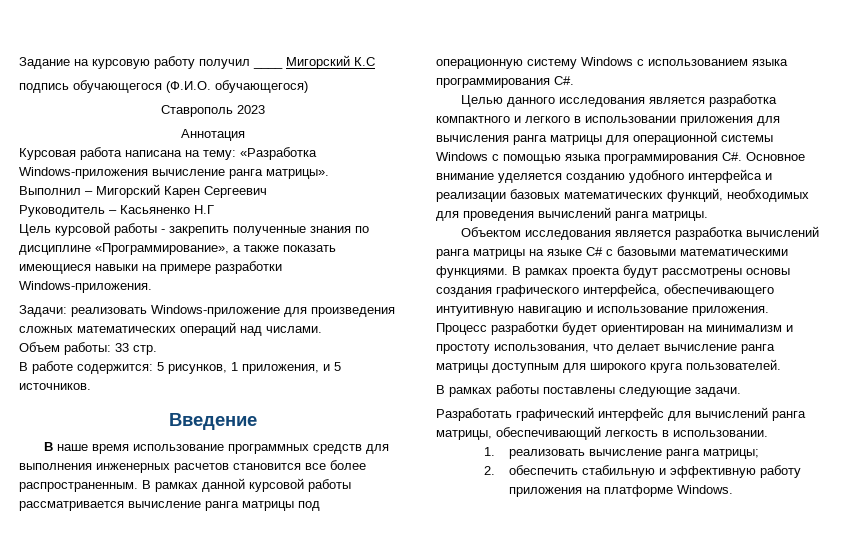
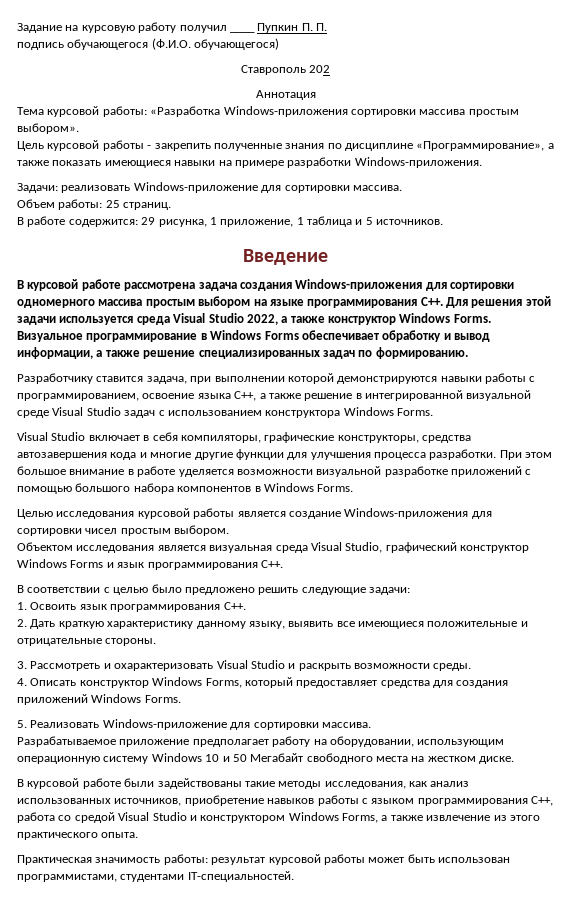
[286,55,375,69] Мигорский К.С -> [257,23,327,33] Пупкин П. П.
[236,105,265,114] 2023 -> [309,65,331,73] 202
[19,147,317,160] [19,167,329,179] [19,184,267,198] [19,205,214,217] Курсовая работа написана на тему: «Разработка Windows-приложения вычисление ранга матрицы». // Выполнил – Мигорский Карен Сергеевич // Руководитель – Касьяненко Н.Г -> [17,106,519,117] [17,123,79,134] Тема курсовой работы: «Разработка Windows-приложения сортировки массива простым выбором».
[311,307,395,317] [19,322,322,336] произведения сложных математических операций над числами. -> [284,185,402,193] сортировки массива.
[115,343,157,355] 33 стр. -> [105,200,172,210] 25 страниц.
[157,362,319,374] 5 рисунков, 1 приложения, -> [141,216,352,227] 29 рисунка, 1 приложение, 1 таблица
[56,444,389,454] [19,460,366,473] [19,478,351,492] [19,501,320,511] [436,57,788,69] [436,76,574,88] [460,94,777,107] [436,116,780,126] [436,131,773,145] [436,152,805,164] [436,169,772,183] [436,188,809,202] [436,207,708,221] [460,226,819,240] [436,246,788,259] [436,265,790,278] [436,283,774,297] [436,306,769,316] [436,322,793,335] [436,344,775,354] [436,359,781,373] [436,384,741,397] [436,407,806,421] [436,426,768,440] [484,447,759,459] [484,465,801,478] [508,485,733,497] наше время использование программных средств для выполнения инженерных расчетов становится все более распространенным. В рамках данной курсовой работы рассматривается вычисление ранга матрицы под операционную систему Windows с использованием языка программирования C#. // Целью данного исследования является разработка компактного и легкого в использовании приложения для вычисления ранга матрицы для операционной системы Windows с помощью языка программирования C#. Основное внимание уделяется созданию удобного интерфейса и реализации базовых математических функций, необходимых для проведения вычислений ранга матрицы. // Объектом исследования является разработка вычислений ранга матрицы на языке C# с базовыми математическими функциями. В рамках проекта будут рассмотрены основы создания графического интерфейса, обеспечивающего интуитивную навигацию и использование приложения. Процесс разработки будет ориентирован на минимализм и простоту использования, что делает вычисление ранга матрицы доступным для широкого круга пользователей. // В рамках работы поставлены следующие задачи. // Разработать графический интерфейс для вычислений ранга матрицы, обеспечивающий легкость в использовании. // 1. реализовать вычисление ранга матрицы; // 2. обеспечить стабильную и эффективную работу приложения на платформе Windows. -> [27,279,514,291] [17,296,551,308] [17,313,491,325] [17,330,490,342] [17,347,468,359] [17,373,536,384] [17,390,532,401] [17,407,433,418] [17,432,471,443] [17,449,553,460] [17,466,532,477] [17,483,354,494] [17,508,492,519] [17,525,230,536] [17,542,529,553] [17,559,283,570] [17,584,410,595] [17,602,246,612] [17,619,528,629] [17,638,157,646] [17,660,472,671] [17,677,509,688] [17,694,181,705] [17,719,371,730] [17,736,505,747] [17,753,515,764] [17,778,470,789] [17,795,553,806] [17,812,540,823] [17,832,139,840] [17,854,510,865] [17,871,294,882] курсовой работе рассмотрена задача создания Windows-приложения для сортировки одномерного массива простым выбором на языке программирования C++. Для решения этой задачи используется среда Visual Studio 2022, а также конструктор Windows Forms. Визуальное программирование в Windows Forms обеспечивает обработку и вывод информации, а также решение специализированных задач по формированию. // Разработчику ставится задача, при выполнении которой демонстрируются навыки работы с программированием, освоение языка C++, а также решение в интегрированной визуальной среде Visual Studio задач с использованием конструктора Windows Forms. // Visual Studio включает в себя компиляторы, графические конструкторы, средства автозавершения кода и многие другие функции для улучшения процесса разработки. При этом большое внимание в работе уделяется возможности визуальной разработке приложений с помощью большого набора компонентов в Windows Forms. // Целью исследования курсовой работы является создание Windows-приложения для сортировки чисел простым выбором. // Объектом исследования является визуальная среда Visual Studio, графический конструктор Windows Forms и язык программирования C++. // В соответствии с целью было предложено решить следующие задачи: // 1. Освоить язык программирования C++. // 2. Дать краткую характеристику данному языку, выявить все имеющиеся положительные и отрицательные стороны. // 3. Рассмотреть и охарактеризовать Visual Studio и раскрыть возможности среды. // 4. Описать конструктор Windows Forms, который предоставляет средства для создания приложений Windows Forms. // 5. Реализовать Windows-приложение для сортировки массива. // Разрабатываемое приложение предполагает работу на оборудовании, использующим операционную систему Windows 10 и 50 Мегабайт свободного места на жестком диске. // В курсовой работе были задействованы такие методы исследования, как анализ использованных источников, приобретение навыков работы с языком программирования C++, работа со средой Visual Studio и конструктором Windows Forms, а также извлечение из этого практического опыта. // Практическая значимость работы: результат курсовой работы может быть использован программистами, студентами IT-специальностей.

